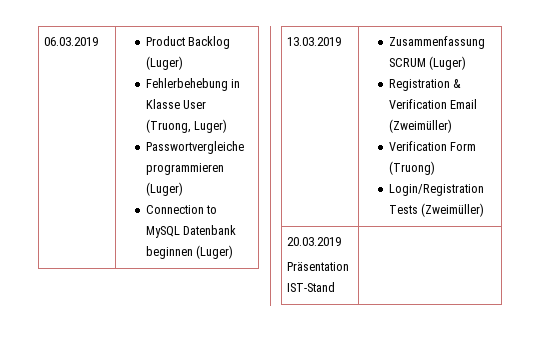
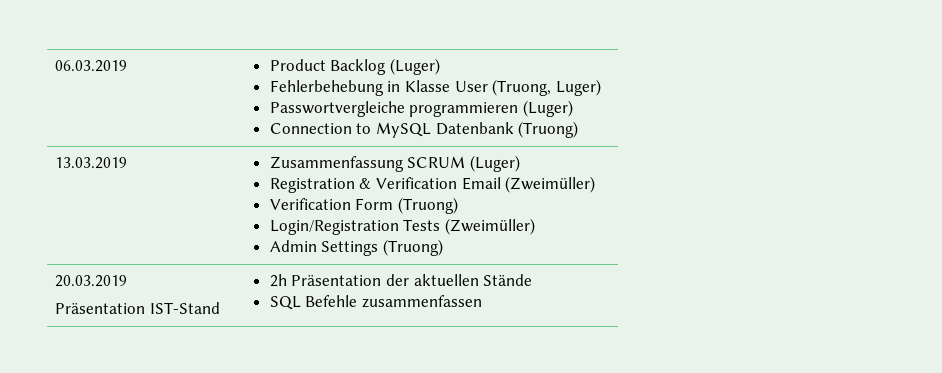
[145,245,234,259] beginnen (Luger) -> [518,121,579,138] (Truong)
(485, 210) none -> [269,239,443,256] // Admin Settings (Truong)
(336, 287) none -> [269,274,533,287] [269,295,482,310] 2h Präsentation der aktuellen Stände // SQL Befehle zusammenfassen

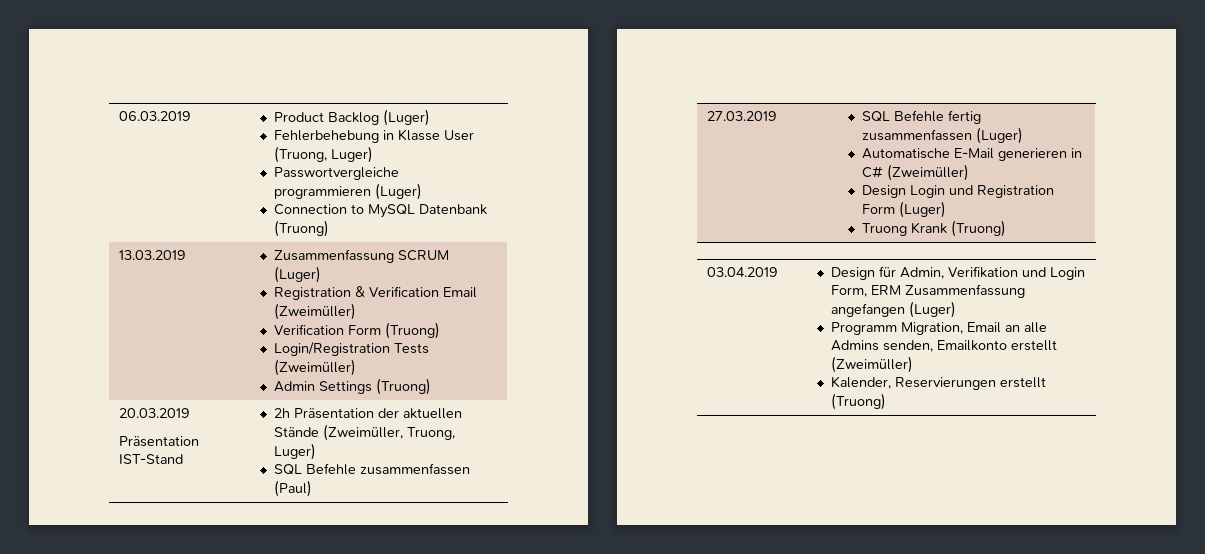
(533, 280) none -> [323,424,456,441] [274,443,317,460] (Zweimüller, Truong, Luger)
(482, 301) none -> [274,480,313,497] [706,111,777,121] [862,110,982,124] [862,127,1024,144] [862,148,1083,161] [862,164,970,181] [862,185,1055,198] [862,201,947,218] [862,220,1007,237] [706,267,778,277] [831,266,1086,280] [831,284,1026,298] [831,301,957,318] [831,322,1048,335] [831,340,1058,352] [831,356,914,373] [831,376,1047,390] [831,393,887,410] (Paul) // 27.03.2019 | SQL Befehle fertig zusammenfassen (Luger) // Automatische E-Mail generieren in C# (Zweimüller) // Design Login und Registration Form (Luger) // Truong Krank (Truong) // 03.04.2019 | Design für Admin, Verifikation und Login Form, ERM Zusammenfassung angefangen (Luger) // Programm Migration, Email an alle Admins senden, Emailkonto erstellt (Zweimüller) // Kalender, Reservierungen erstellt (Truong)

